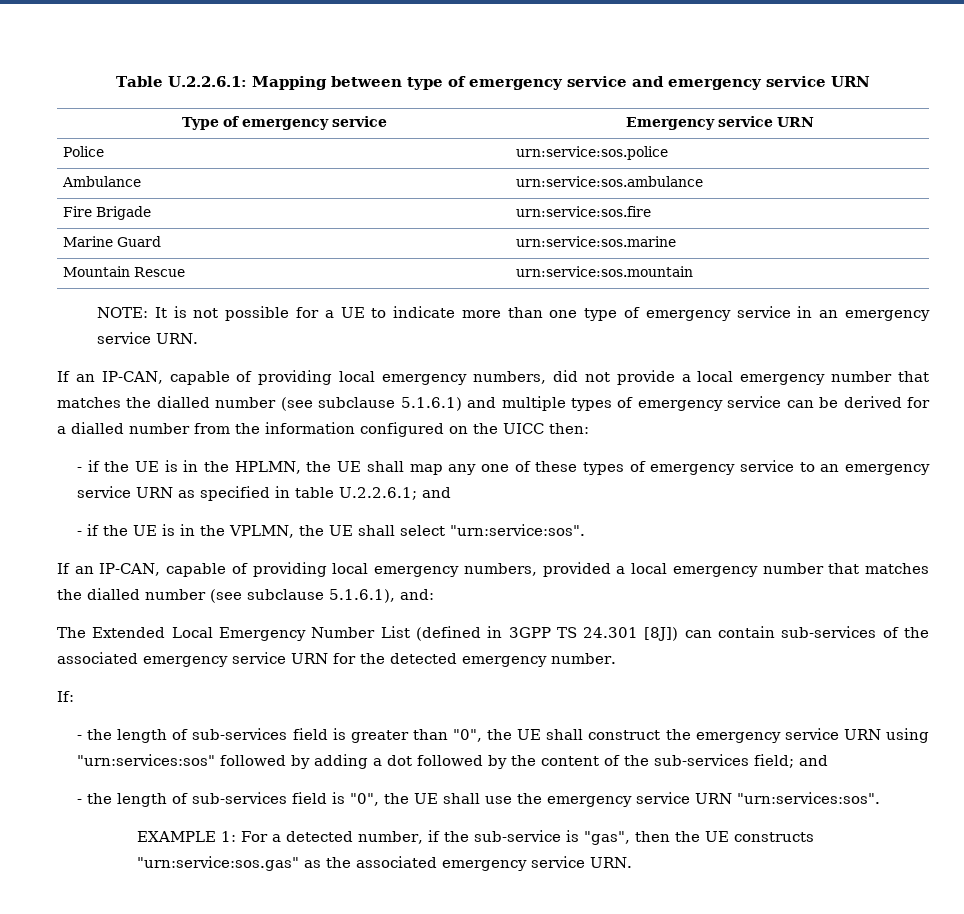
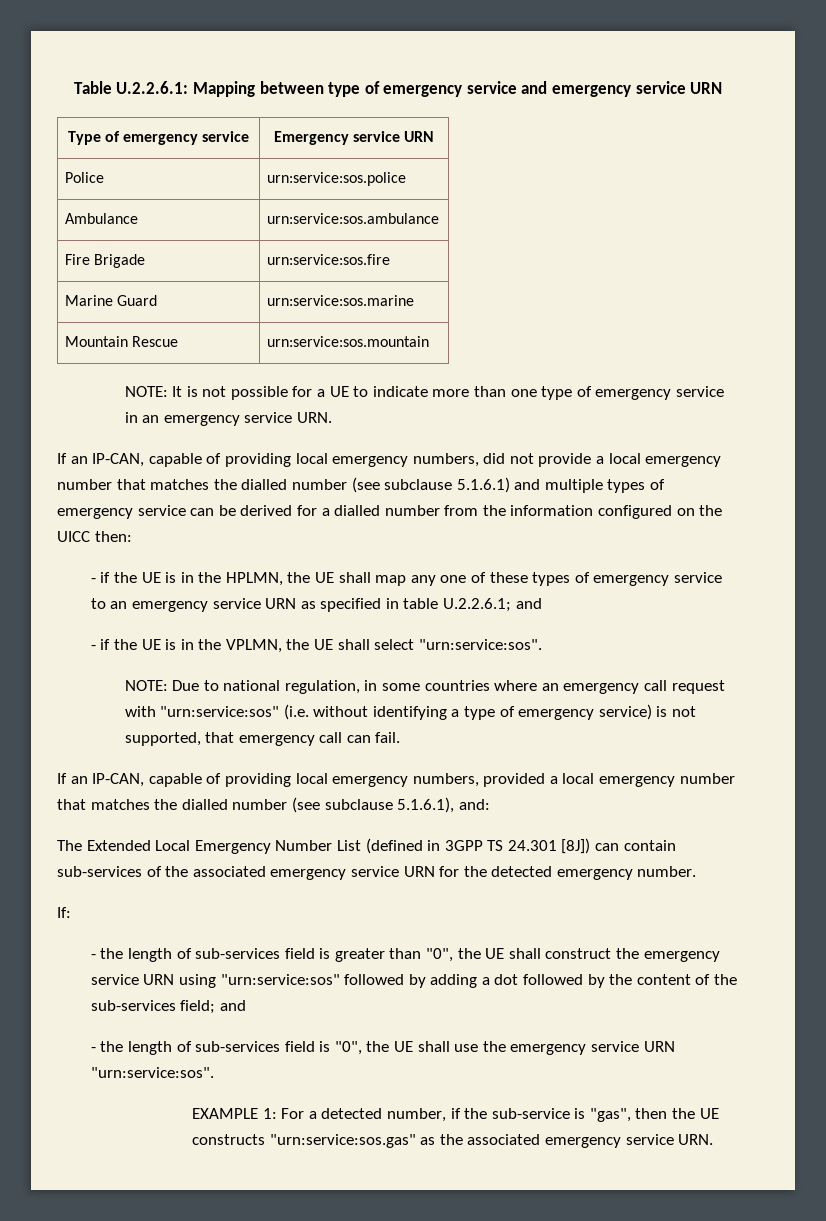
(585, 530) none -> [124,680,725,694] [124,704,696,720] [124,732,401,746] // NOTE: Due to national regulation, in some countries where an emergency call request with "urn:service:sos" (i.e. without identifying a type of emergency service) is not supported, that emergency call can fail.
[77,754,216,766] "urn:services:sos" -> [220,974,340,985] "urn:service:sos"
[737,792,881,804] "urn:services:sos". -> [90,1067,214,1078] "urn:service:sos".

